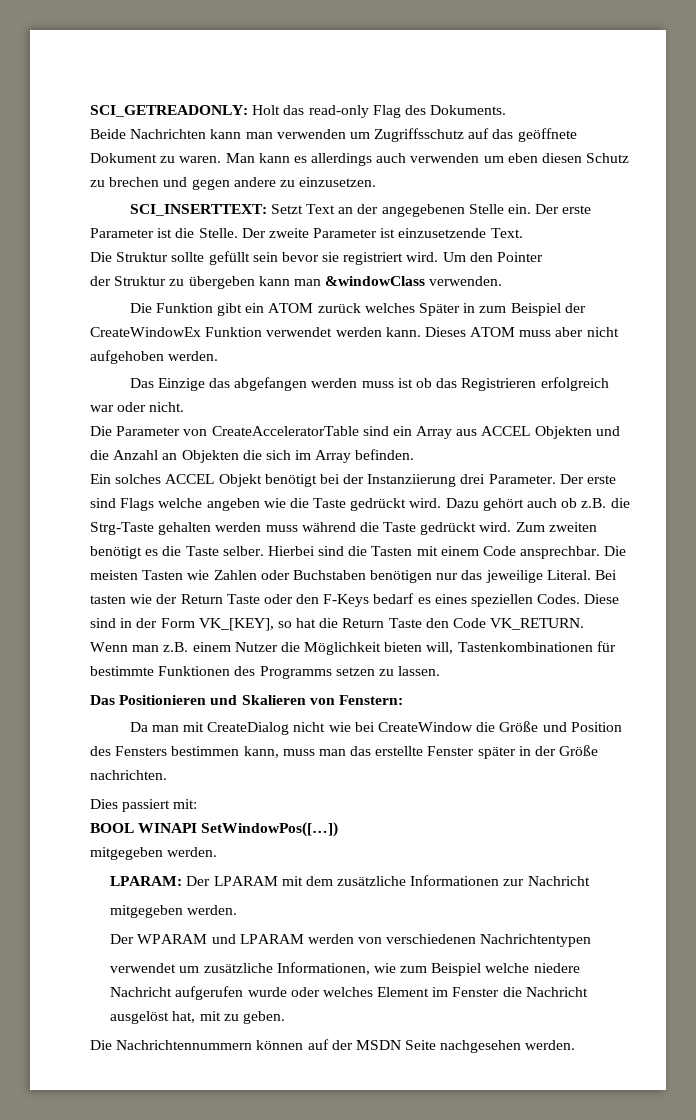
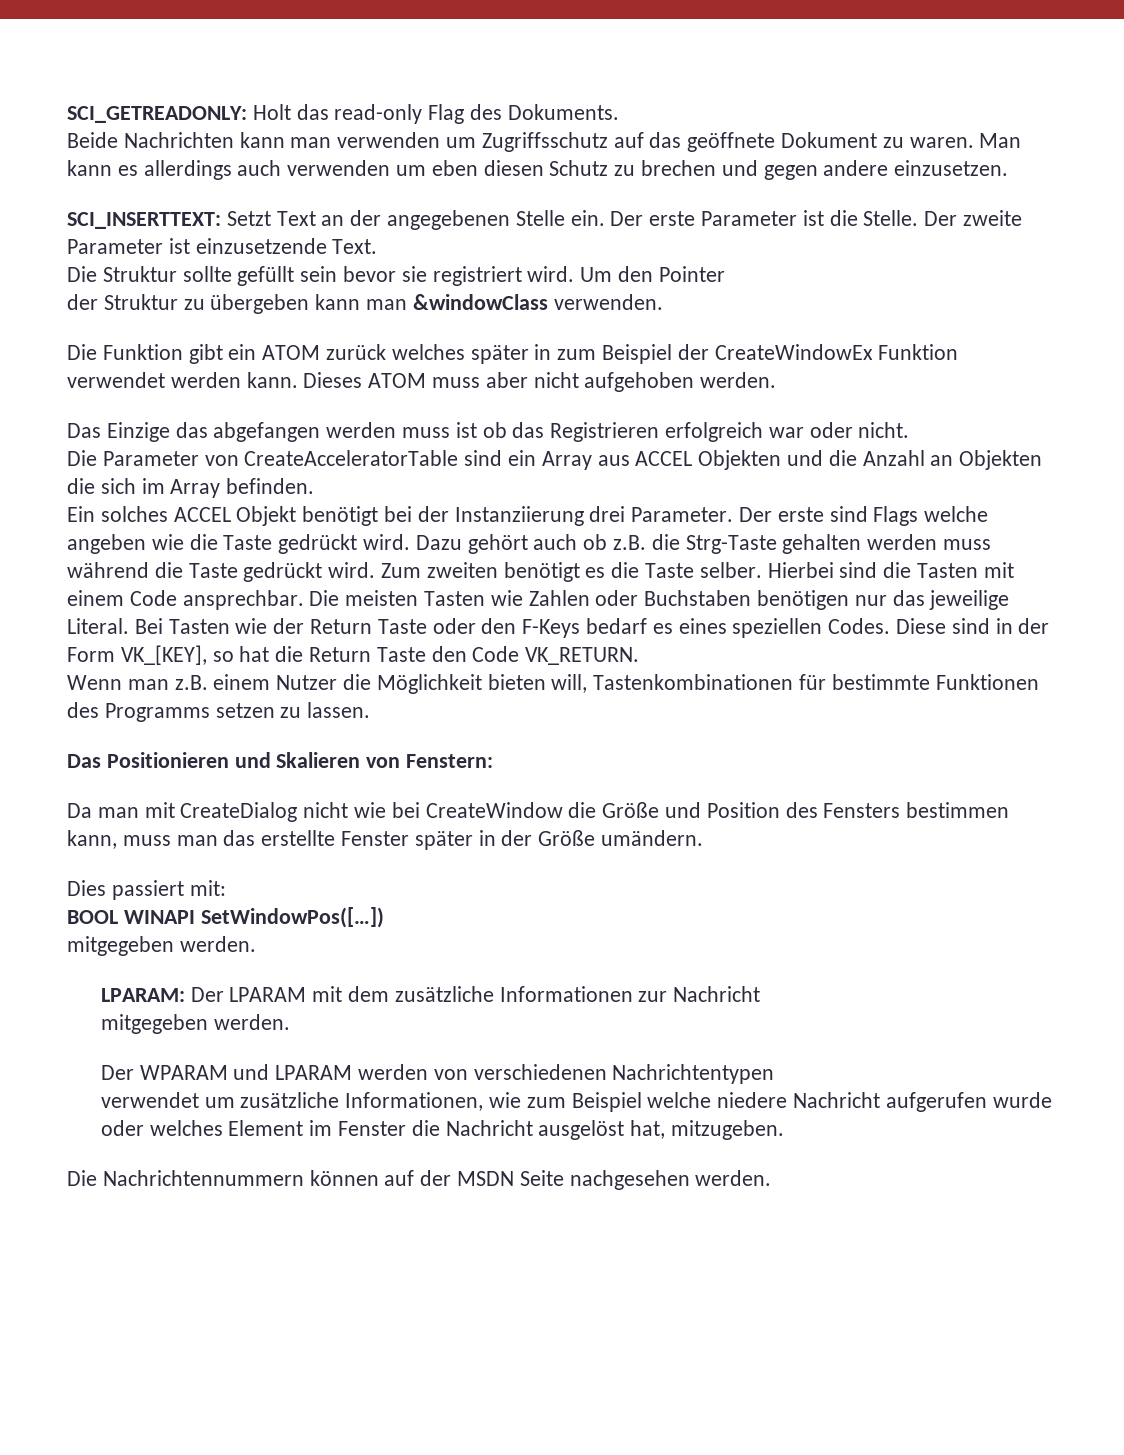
[279,180,295,187] zu -> (889, 168) none
[418,303,460,316] Später -> [470,345,529,364] später
[90,595,126,604] tasten -> [168,619,230,634] Tasten
[90,770,167,780] nachrichten. -> [601,830,704,846] umändern.
[199,1011,285,1024] mit zu geben. -> [671,1120,785,1140] mitzugeben.

